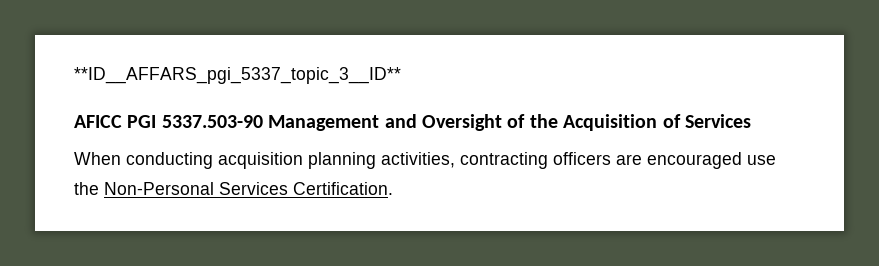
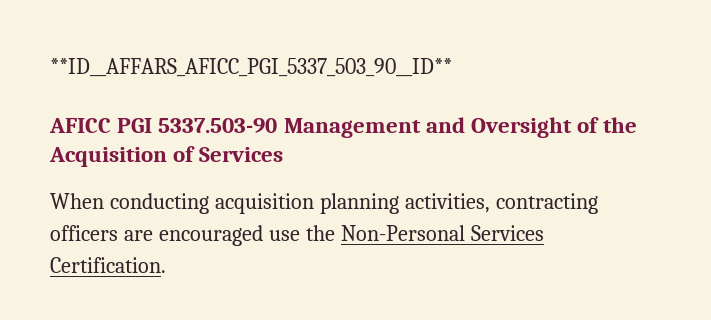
[74,67,401,84] **ID__AFFARS_pgi_5337_topic_3__ID** -> [50,58,452,77] **ID__AFFARS_AFICC_PGI_5337_503_90__ID**

